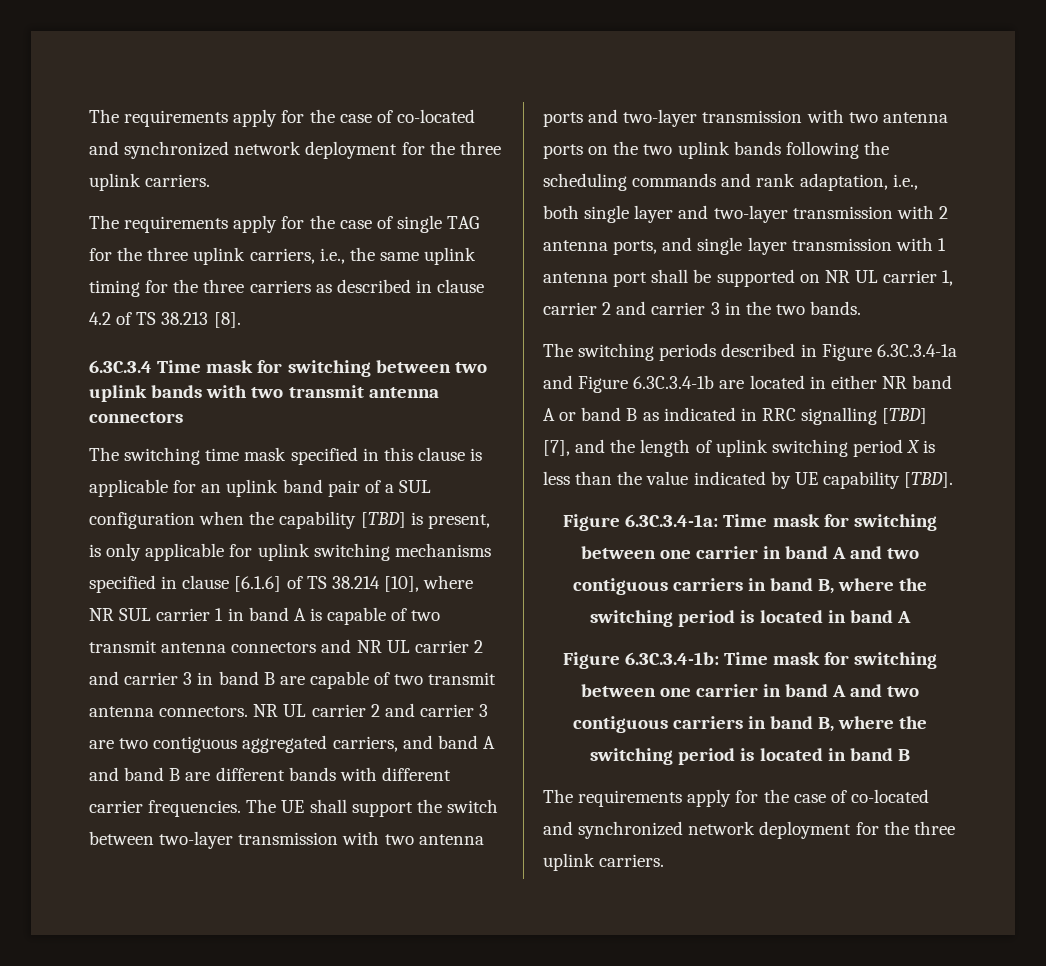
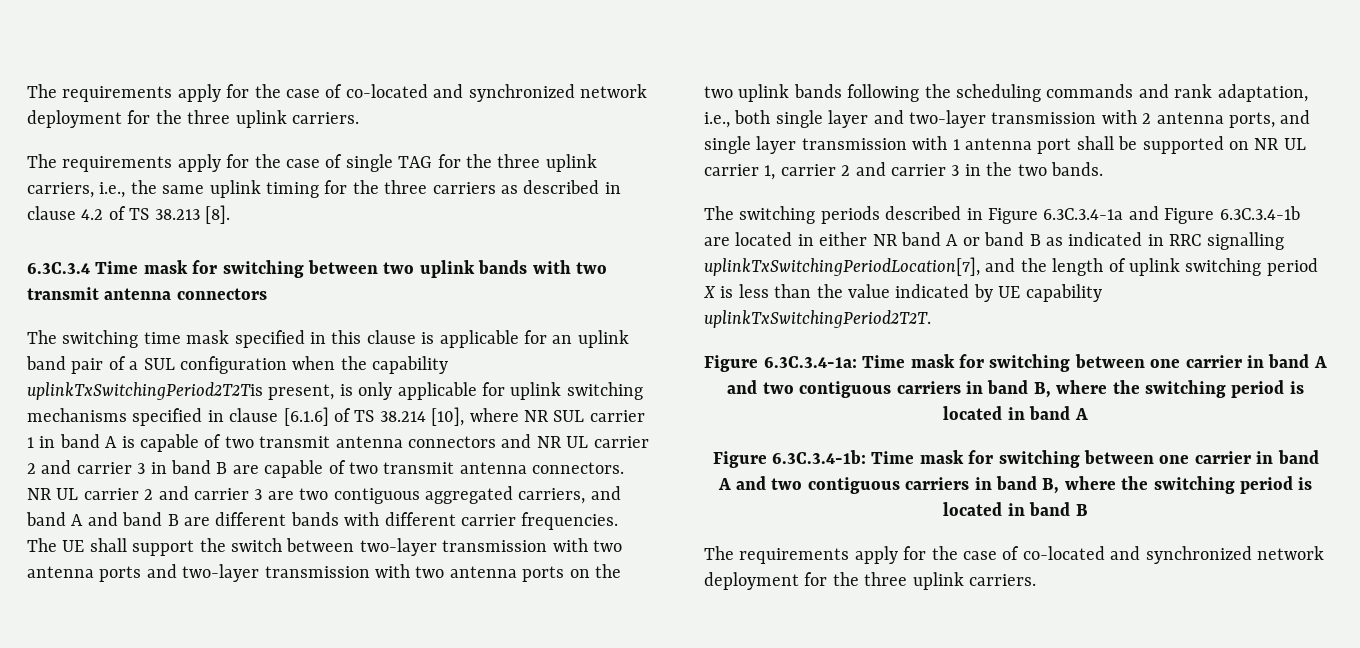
[360,512,423,528] [TBD] is -> [27,382,263,400] uplinkTxSwitchingPeriod2T2Tis
[882,408,928,424] [543,440,570,456] [TBD] [7], -> [704,257,980,276] uplinkTxSwitchingPeriodLocation[7],
[904,472,954,488] [TBD]. -> [704,310,931,328] uplinkTxSwitchingPeriod2T2T.

